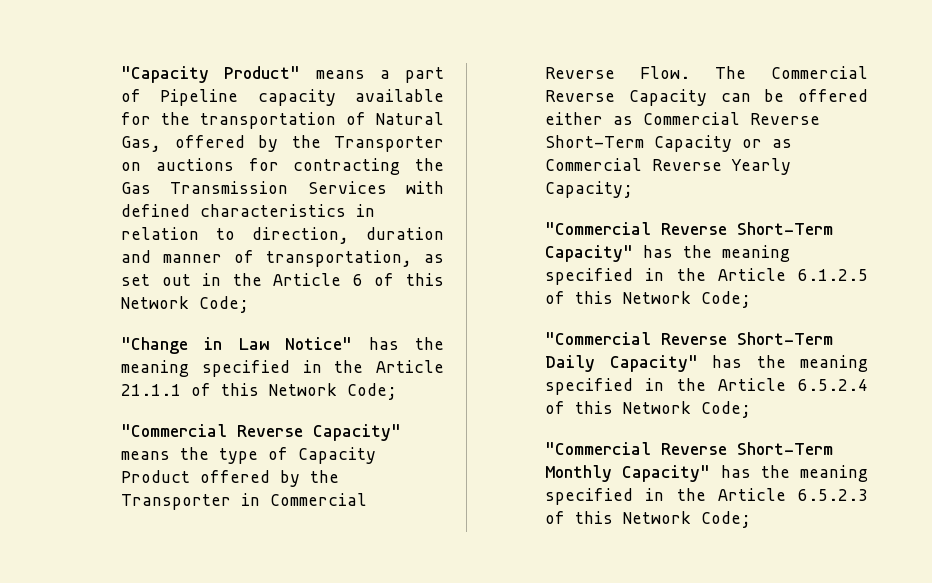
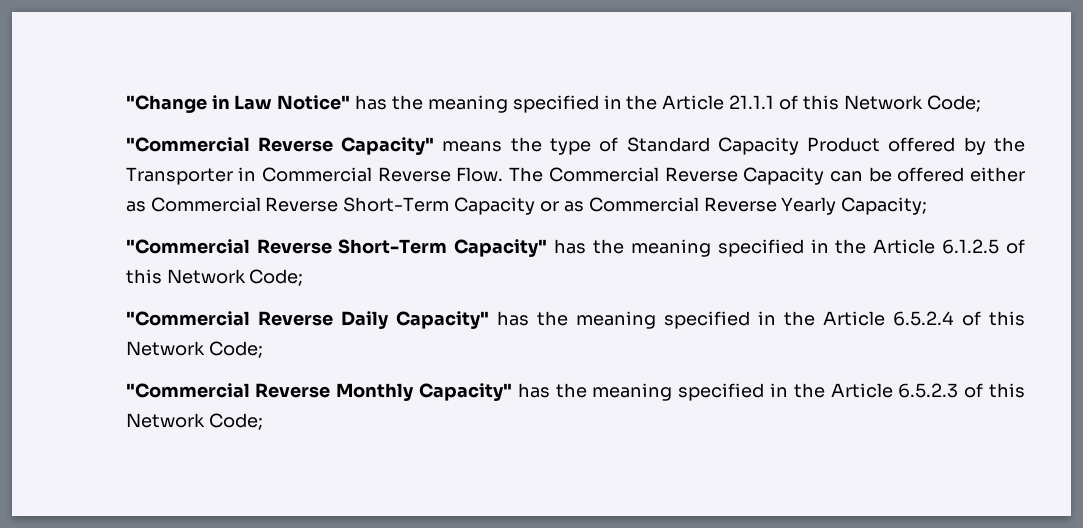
[120,66,444,83] [120,89,444,106] [120,112,444,129] [120,135,444,152] [120,158,444,175] [120,181,444,194] [120,204,375,217] [120,227,444,244] [120,250,444,267] [120,273,444,286] [120,296,249,313] "Capacity Product" means a part of Pipeline capacity available for the transportation of Natural Gas, offered by the Transporter on auctions for contracting the Gas Transmission Services with defined characteristics in relation to direction, duration and manner of transportation, as set out in the Article 6 of this Network Code; // -> (125, 104) none
(288, 453) none -> [626,137,710,152] Standard
[736,332,833,345] Short-Term -> (333, 318) none
[736,442,833,455] Short-Term -> (331, 390) none

